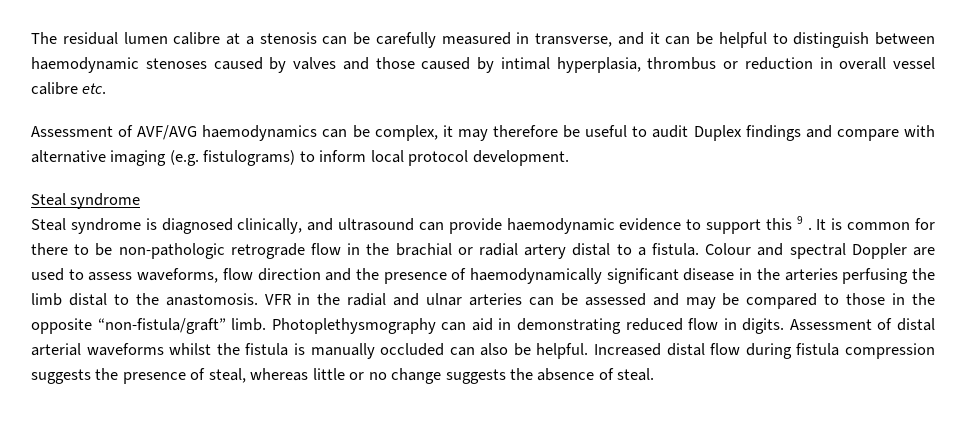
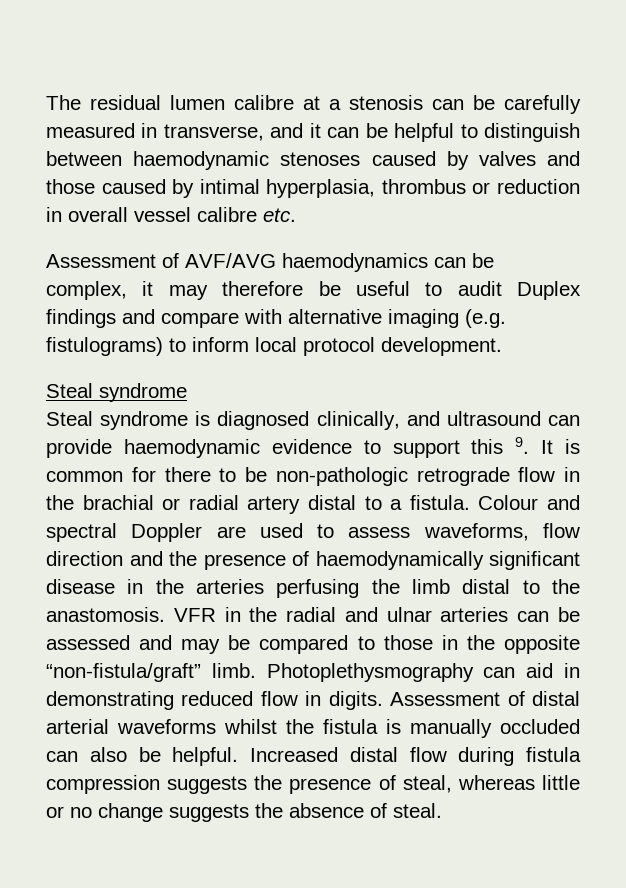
[796,216,803,224] [807,227,812,230] 9 . -> [515,437,530,454] 9.

